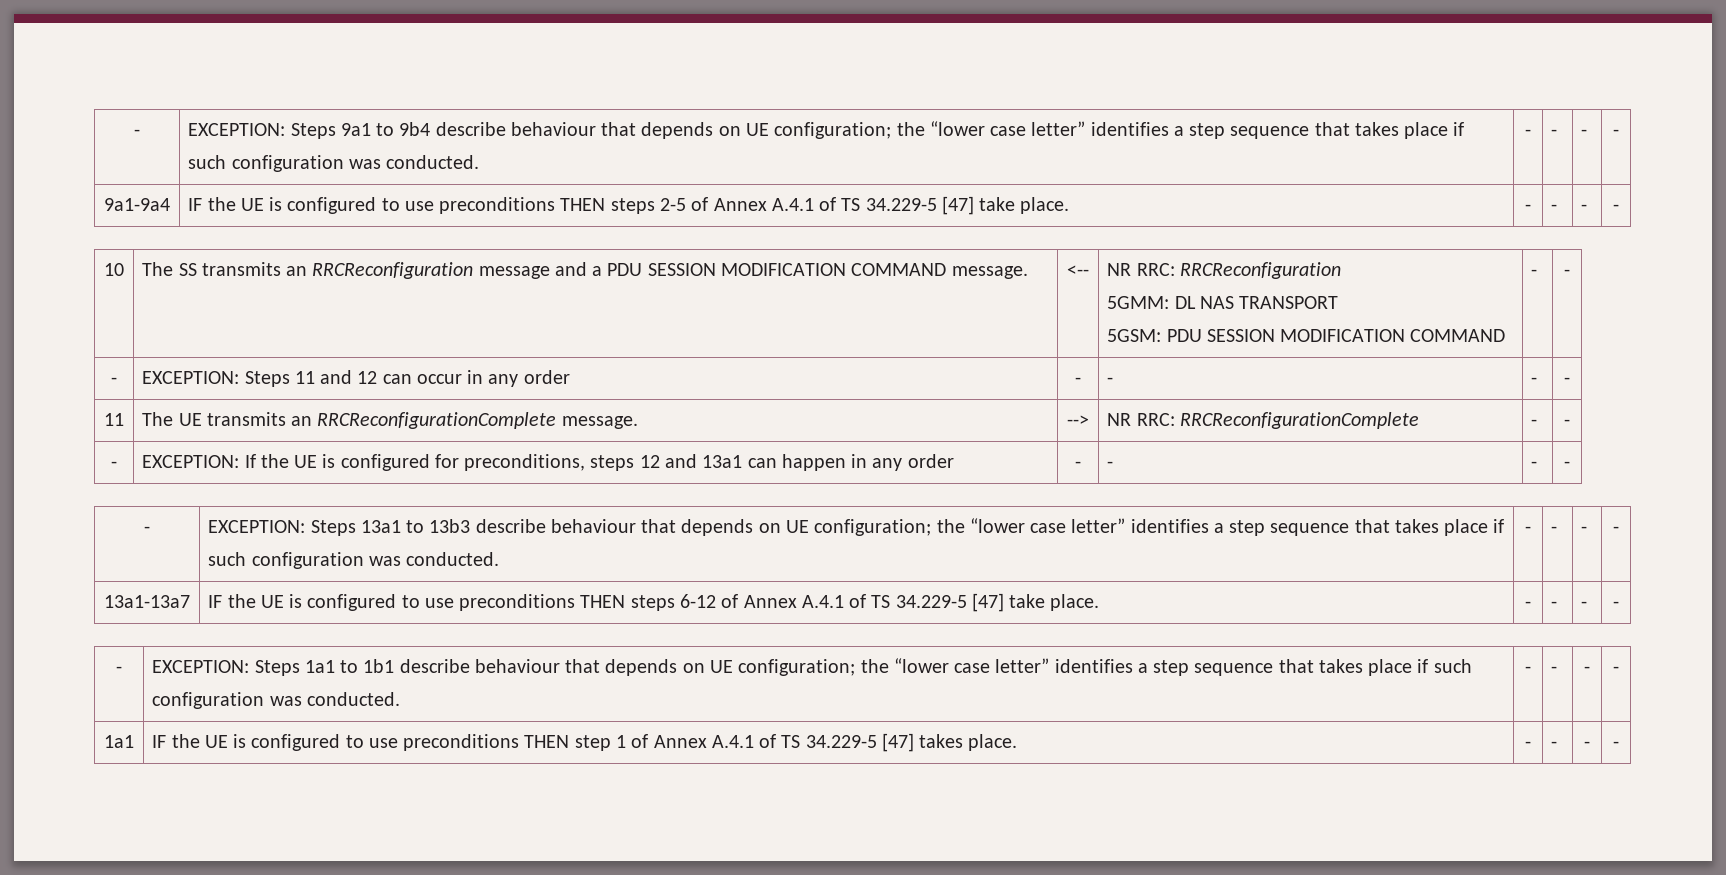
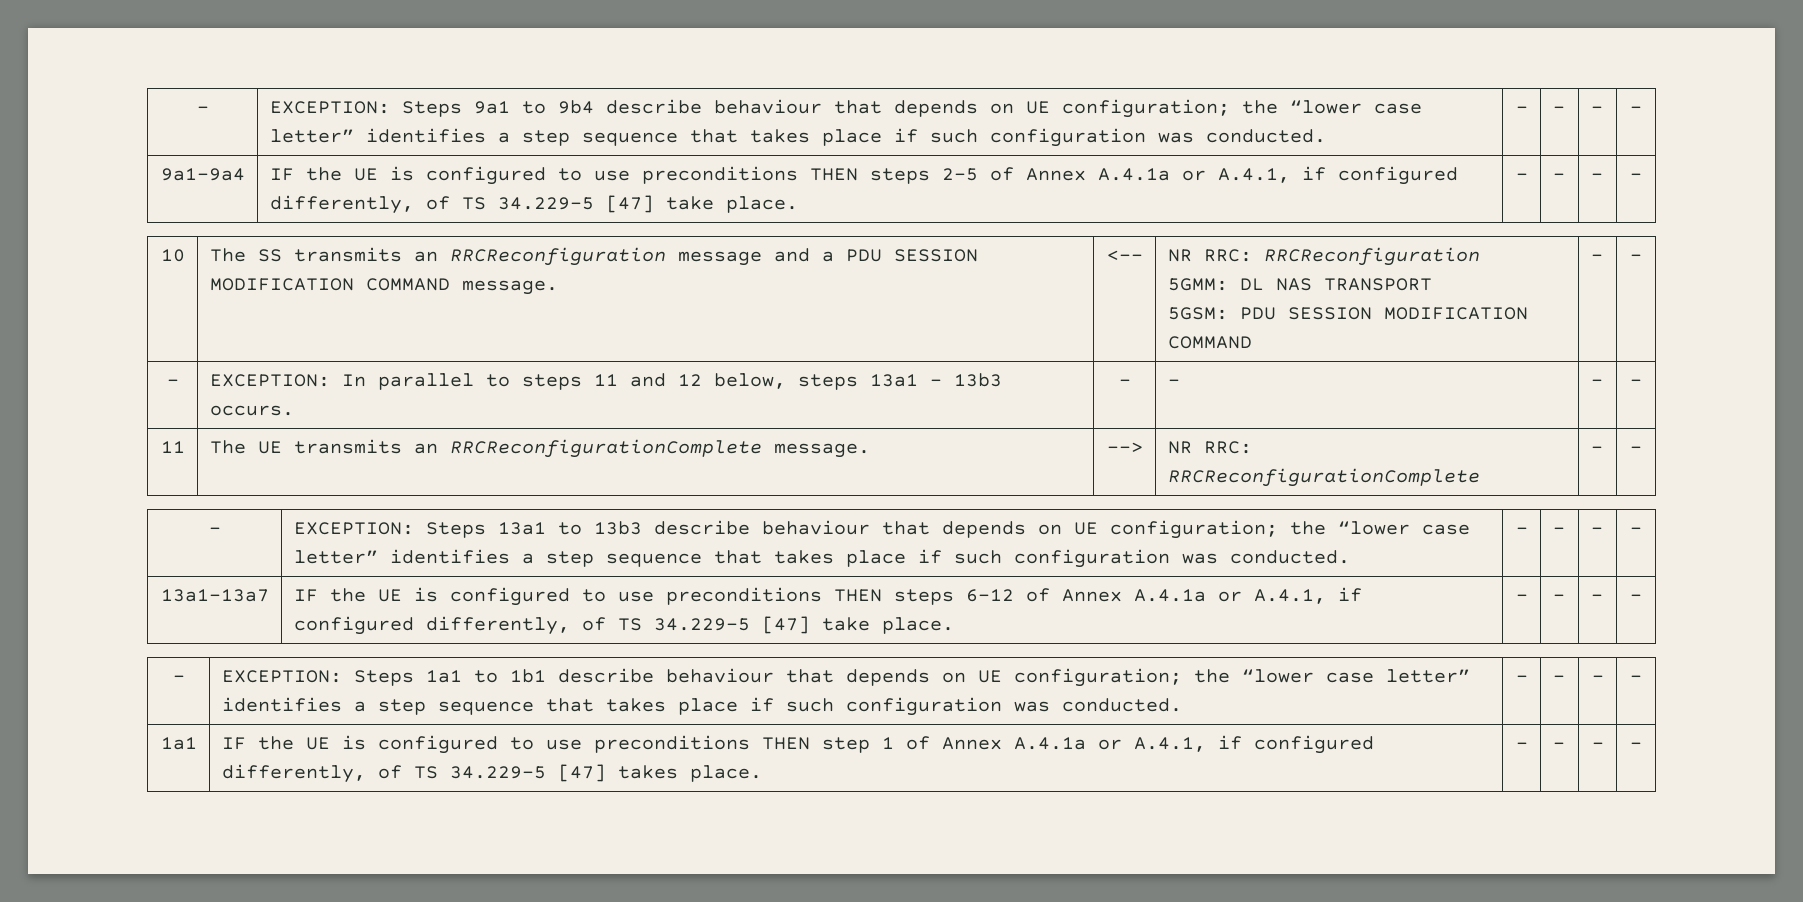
[771,198,814,211] A.4.1 -> [1097,166,1458,185] [269,195,414,214] A.4.1a or A.4.1, if configured differently,
[244,370,570,387] Steps 11 and 12 can occur in any order -> [341,373,1002,390] [209,405,294,416] In parallel to steps 11 and 12 below, steps 13a1 – 13b3 occurs.
[111,461,117,468] [142,454,954,471] [1075,461,1081,468] [1107,461,1114,468] [1531,461,1538,468] [1564,461,1570,468] // - | EXCEPTION: If the UE is configured for preconditions, steps 12 and 13a1 can happen in any order | - | - | - | - -> (1642, 449) none
[801,595,844,608] A.4.1 -> [1133,587,1362,604] [293,616,570,635] A.4.1a or A.4.1, if configured differently,
[711,735,754,748] A.4.1 -> [1013,735,1374,754] [221,764,366,783] A.4.1a or A.4.1, if configured differently,

